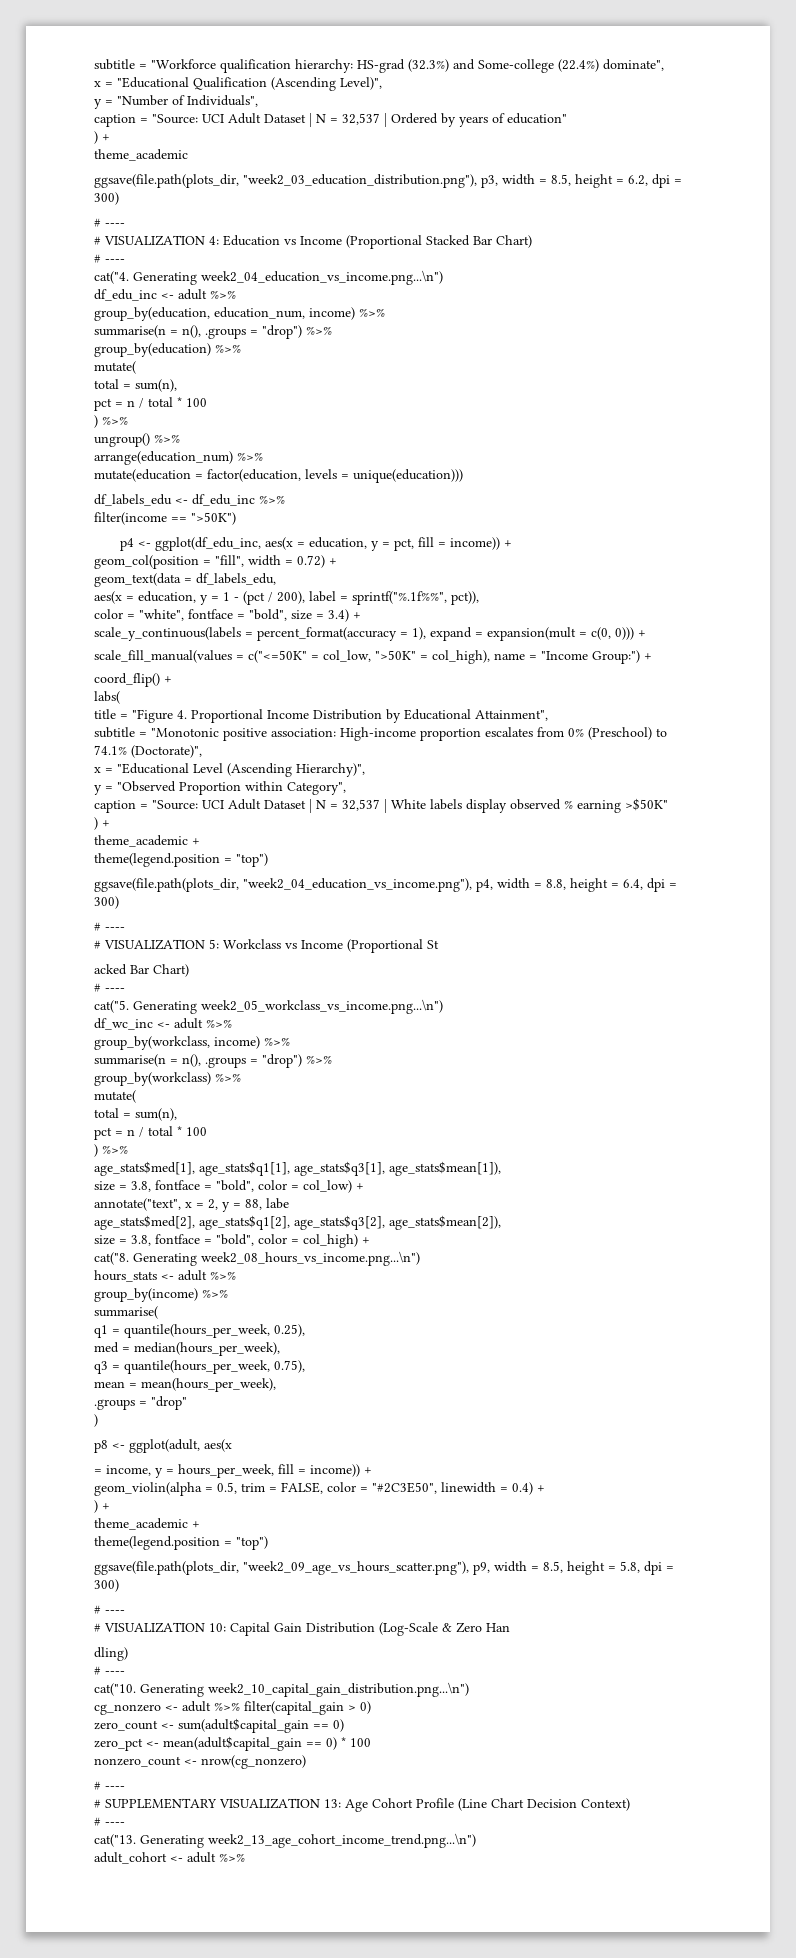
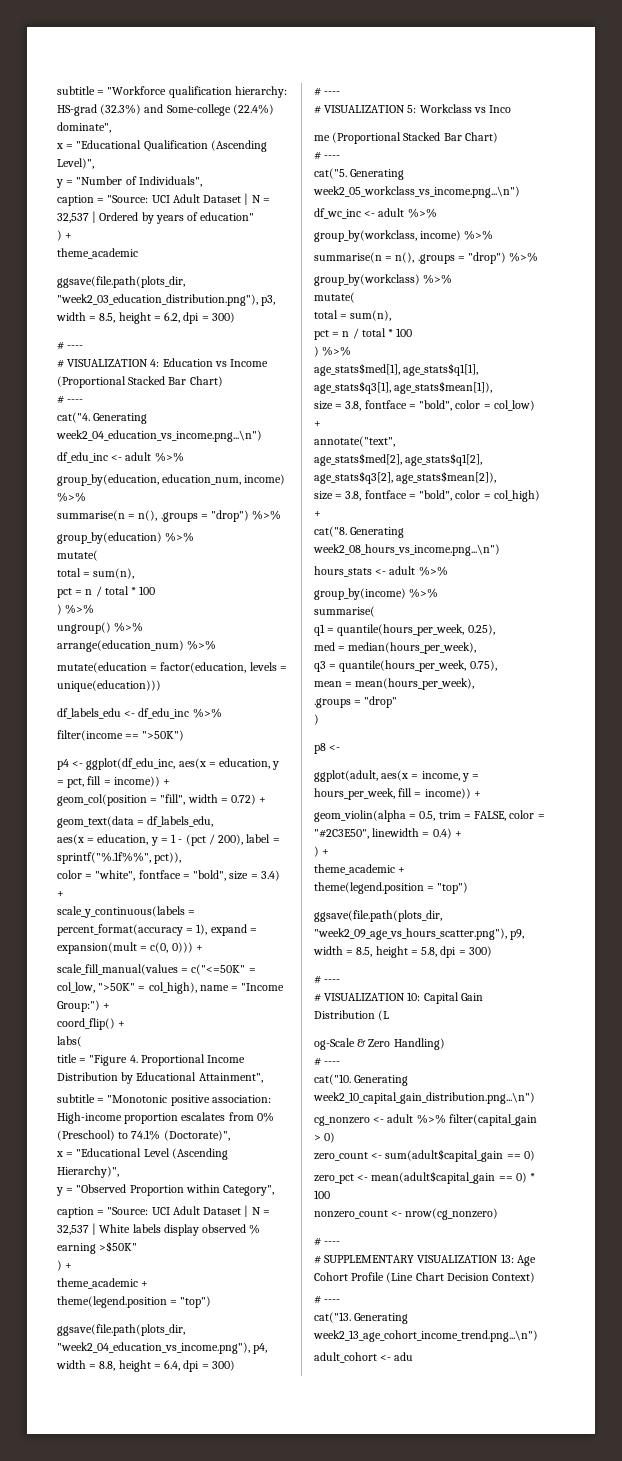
[301,939,439,953] [94,964,127,975] Income (Proportional St // acked -> [489,105,512,113] [314,132,441,144] Inco // me (Proportional Stacked
[185,1198,289,1212] x = 2, y = 88, labe -> (395, 441) none
(125, 1446) none -> (341, 748) //
(232, 1445) // -> (409, 775) none
[379,1622,510,1636] [94,1647,128,1661] (Log-Scale & Zero Han // dling) -> [378,1010,390,1021] [314,1038,445,1050] (L // og-Scale & Zero Handling)
[187,1852,245,1863] adult %>% -> [394,1352,414,1361] adu

